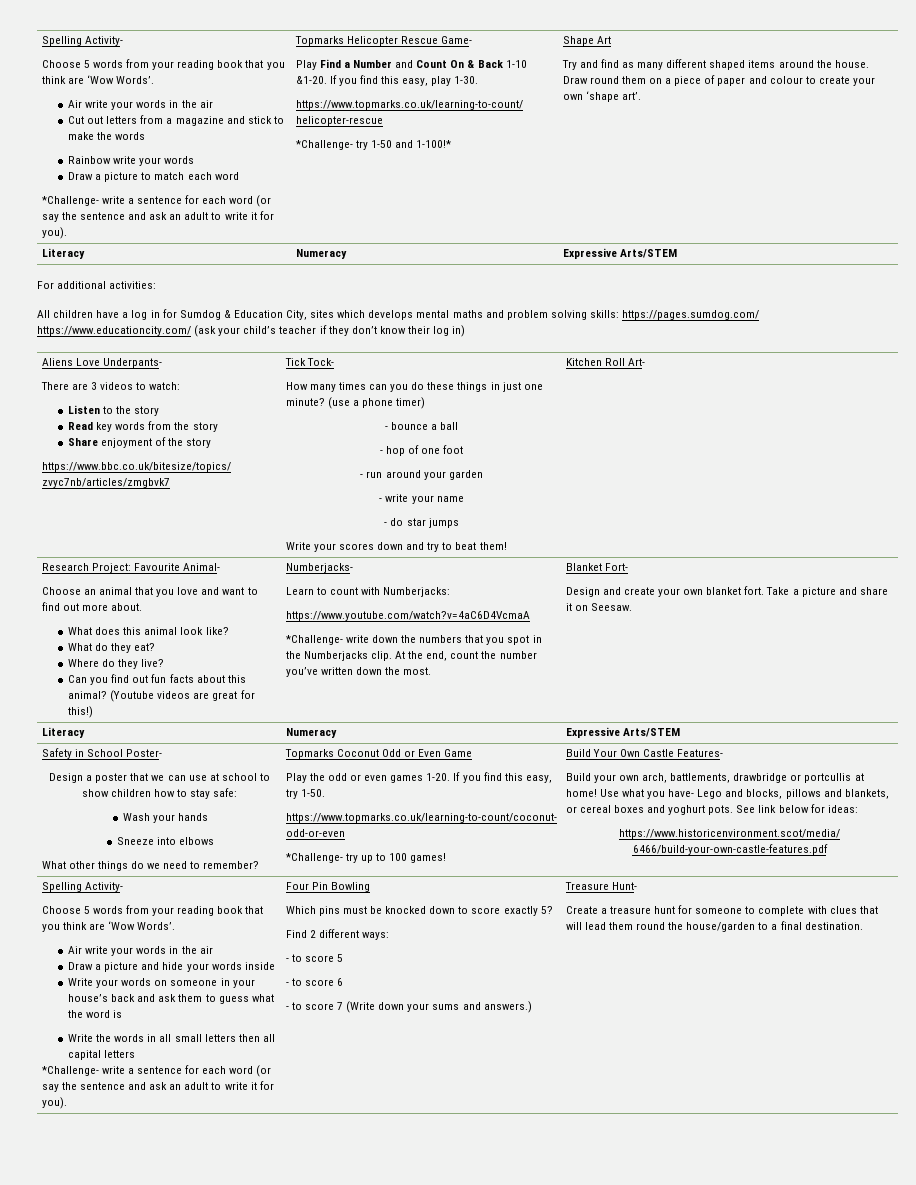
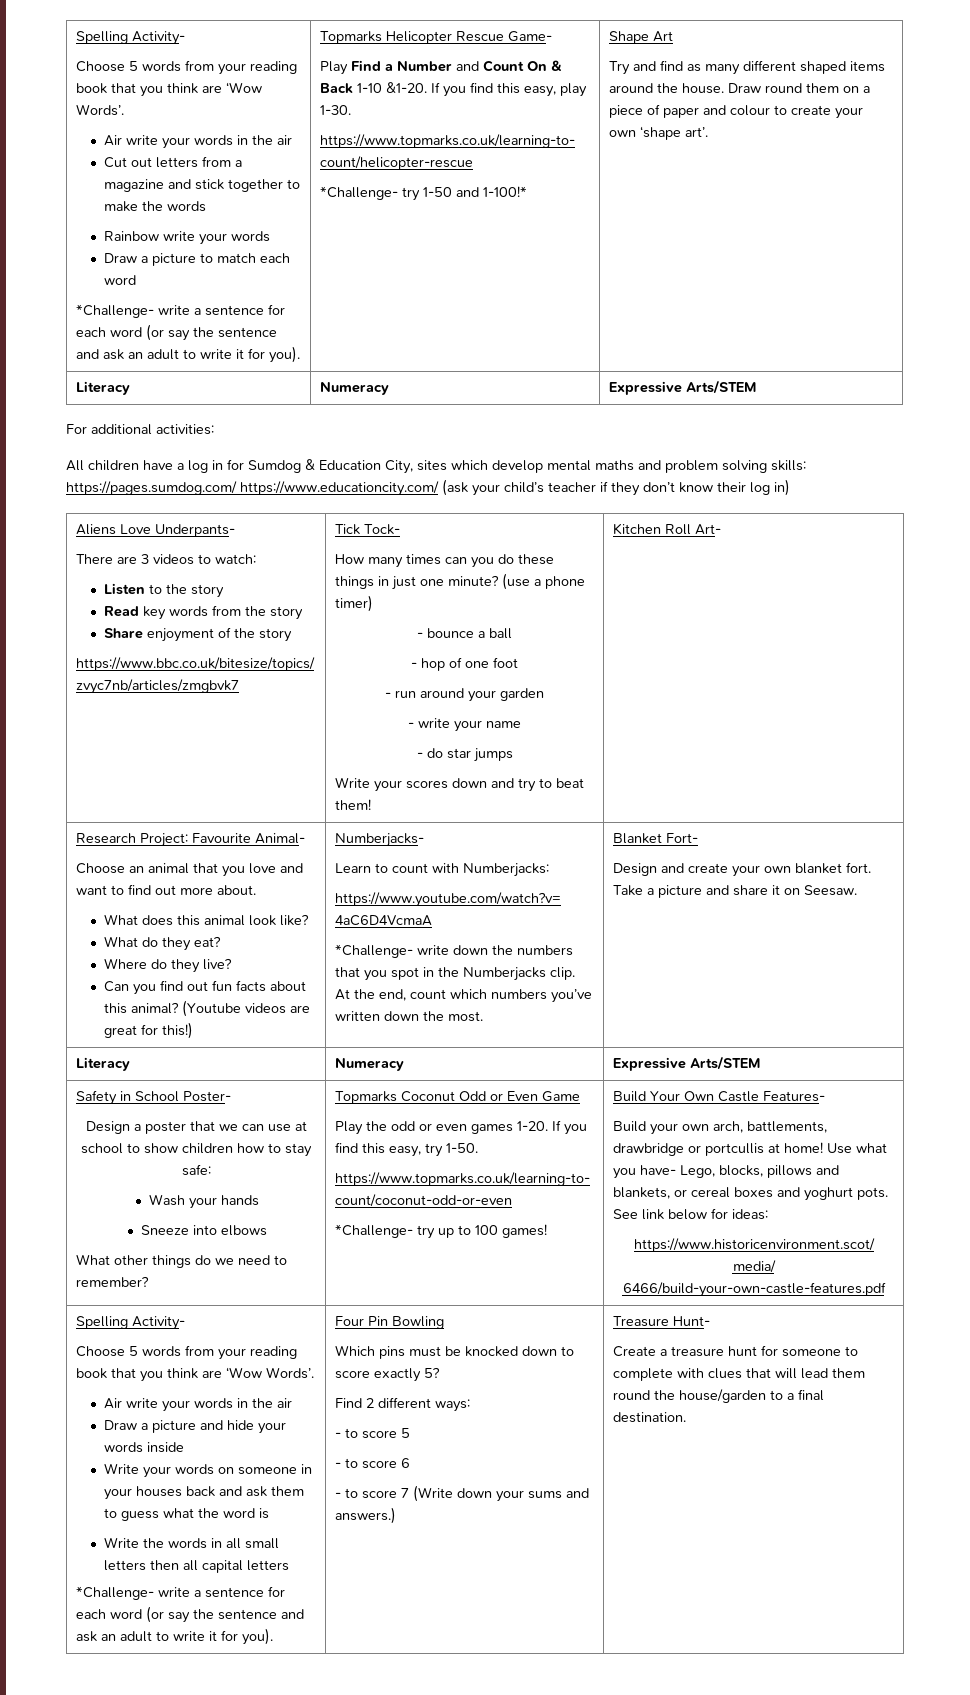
(272, 120) none -> [228,179,284,192] together
[368,310,414,320] develops -> [492,460,543,473] develop
[481,651,537,659] the number -> [450,989,548,1000] which numbers
[697,789,744,799] Lego and -> [680,1165,716,1178] Lego,
[68,994,109,1002] house’s -> [136,1486,183,1497] houses

